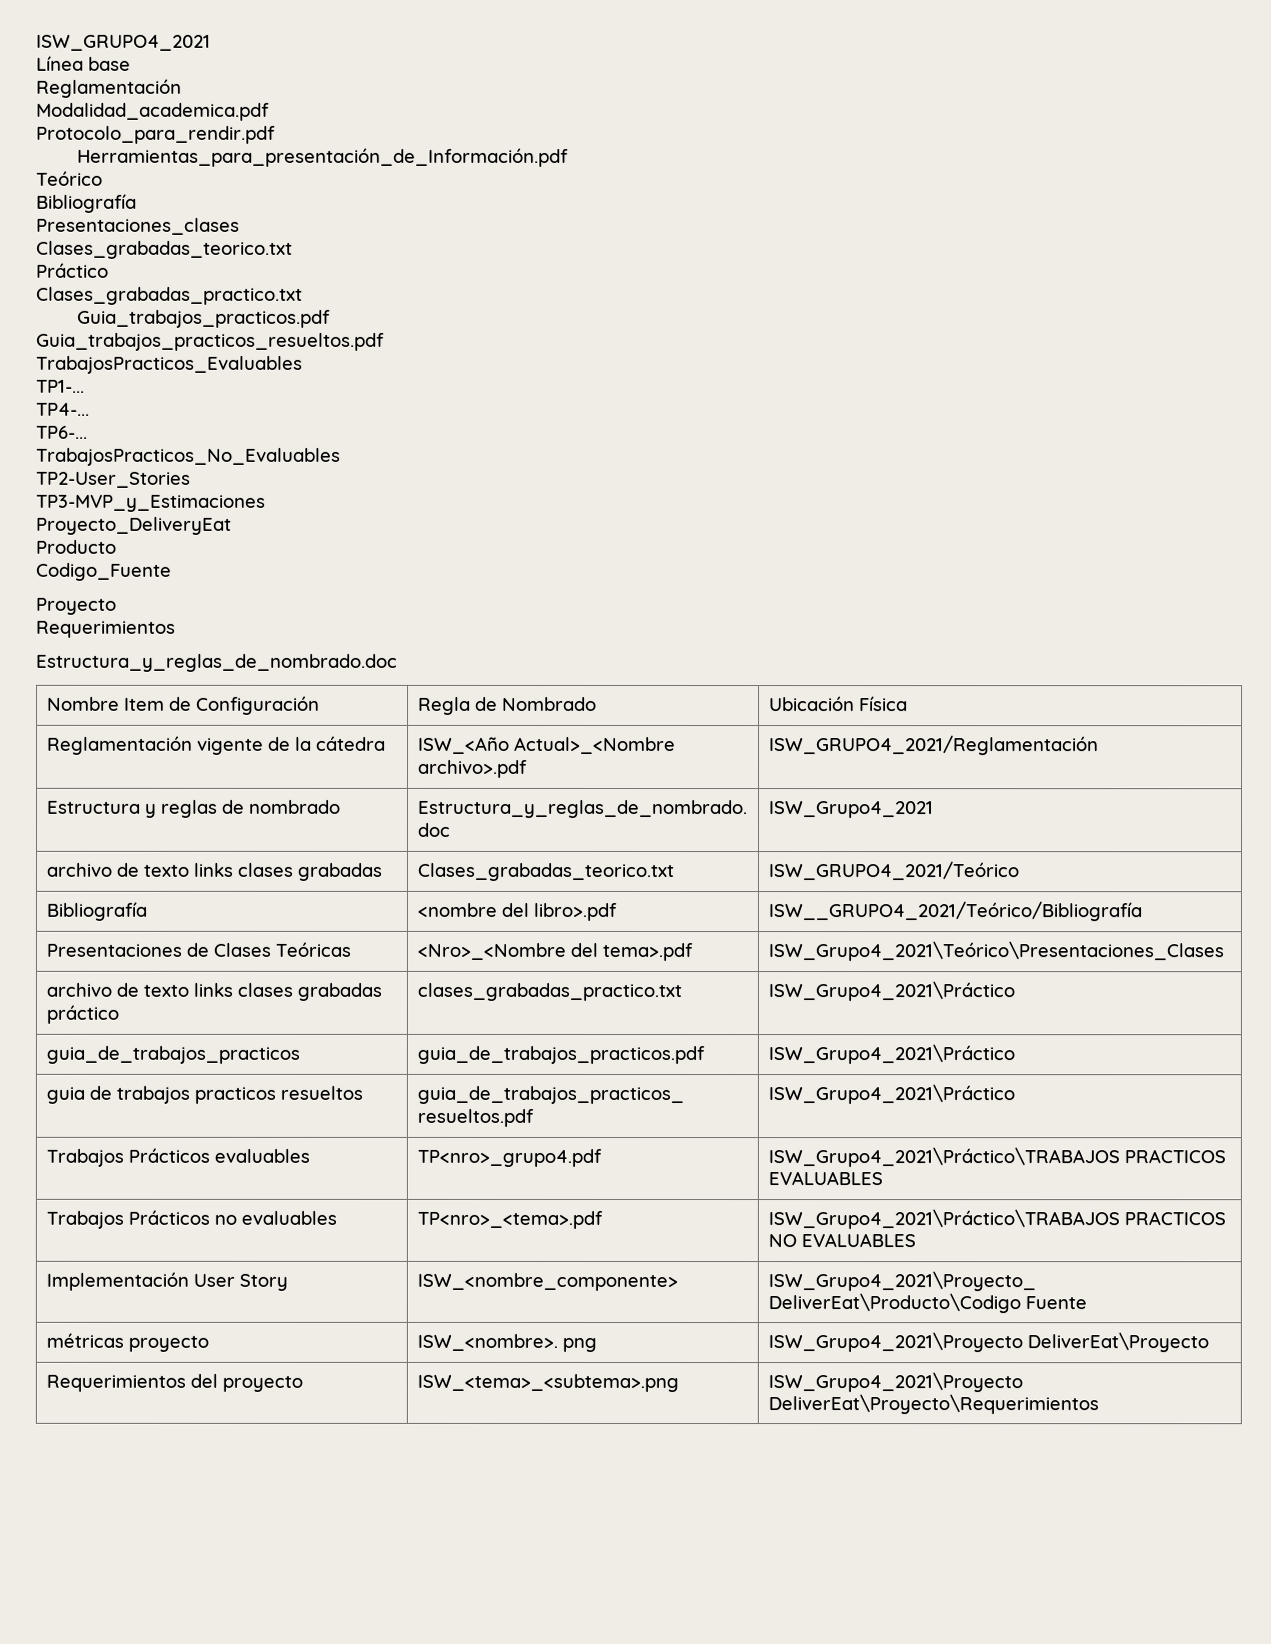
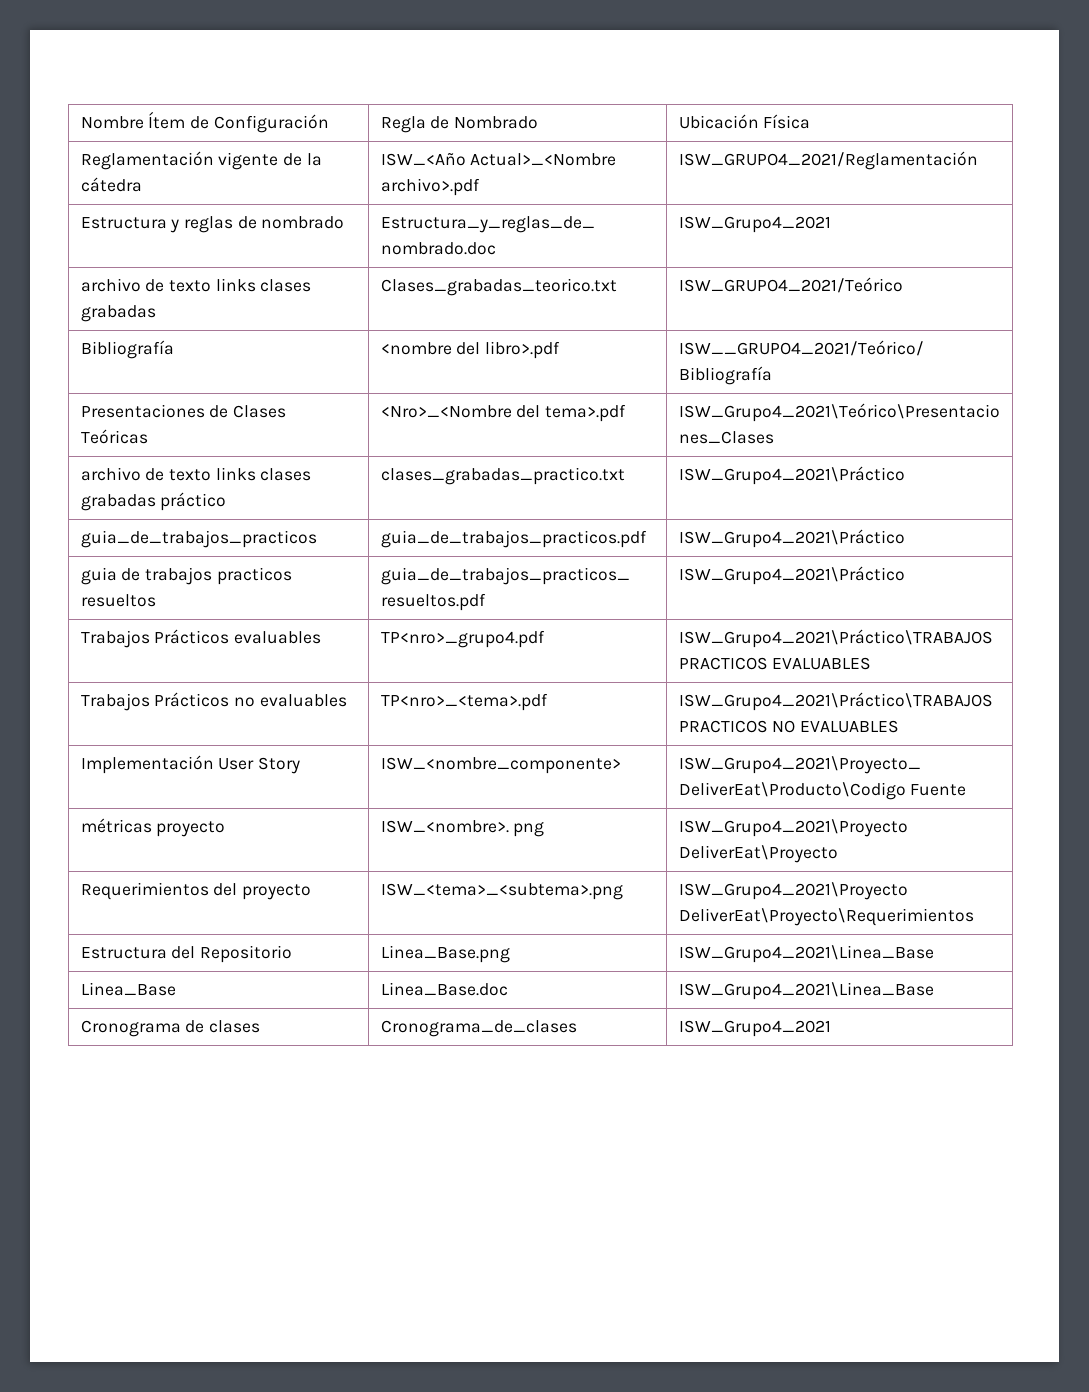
[36,34,211,51] [36,55,131,71] [36,78,182,98] [36,102,270,121] [36,125,276,144] [76,147,569,167] [36,170,103,186] [36,193,137,213] [36,217,240,235] [36,240,293,259] [36,262,109,278] [36,286,303,305] [76,309,331,328] [36,332,385,351] [36,355,303,374] [36,379,85,393] [36,402,90,416] [36,425,88,439] [36,447,341,466] [36,471,191,488] [36,494,266,512] [36,516,232,535] [36,539,117,554] [36,562,172,581] [36,597,117,615] [36,620,176,638] [36,653,398,672] [47,696,166,711] ISW_GRUPO4_2021 // Línea base // Reglamentación // Modalidad_academica.pdf // Protocolo_para_rendir.pdf // Herramientas_para_presentación_de_Información.pdf // Teórico // Bibliografía // Presentaciones_clases // Clases_grabadas_teorico.txt // Práctico // Clases_grabadas_practico.txt // Guia_trabajos_practicos.pdf // Guia_trabajos_practicos_resueltos.pdf // TrabajosPracticos_Evaluables // TP1-... // TP4-... // TP6-... // TrabajosPracticos_No_Evaluables // TP2-User_Stories // TP3-MVP_y_Estimaciones // Proyecto_DeliveryEat // Producto // Codigo_Fuente // Proyecto // Requerimientos // Estructura_y_reglas_de_nombrado.doc // Nombre Item -> [80,111,186,129] Nombre Ítem
(1100, 1404) none -> [80,945,293,963] [380,945,510,963] [678,945,934,963] [80,982,176,996] [380,982,508,996] [678,982,934,1000] [80,1020,261,1037] [380,1020,577,1037] [678,1020,831,1037] // Estructura del Repositorio | Linea_Base.png | ISW_Grupo4_2021\Linea_Base // Linea_Base | Linea_Base.doc | ISW_Grupo4_2021\Linea_Base // Cronograma de clases | Cronograma_de_clases | ISW_Grupo4_2021

